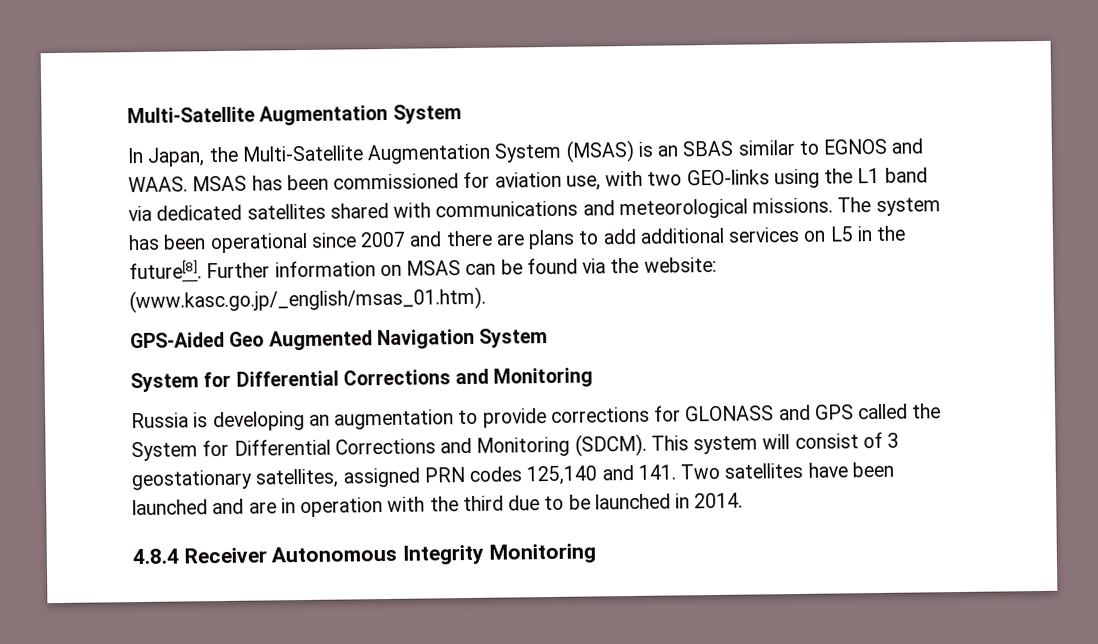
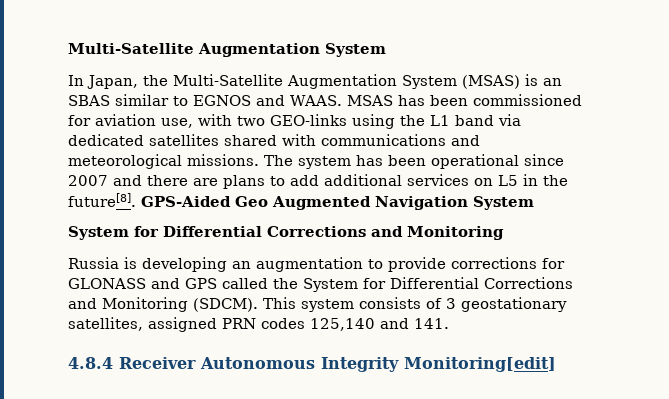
[206,256,717,279] [129,286,486,314] Further information on MSAS can be found via the website: (www.kasc.go.jp/_english/msas_01.htm). // -> (136, 200) none
[762,433,859,450] will consist -> [359,297,421,309] consists
[680,461,894,480] [132,492,744,518] Two satellites have been launched and are in operation with the third due to be launched in 2014. -> (449, 323) none
[488,543,596,564] Monitoring -> [404,357,556,372] Monitoring[edit]

